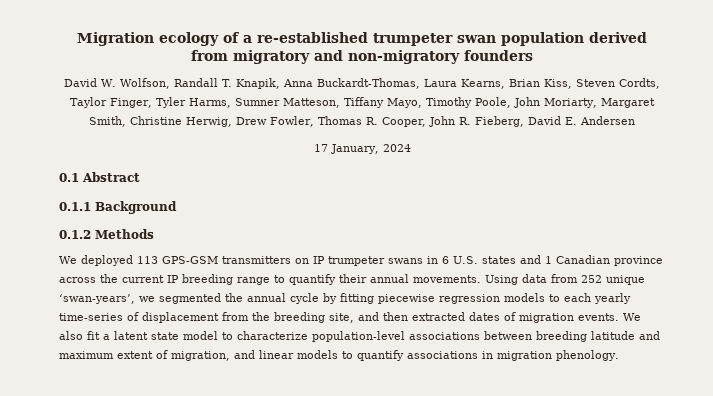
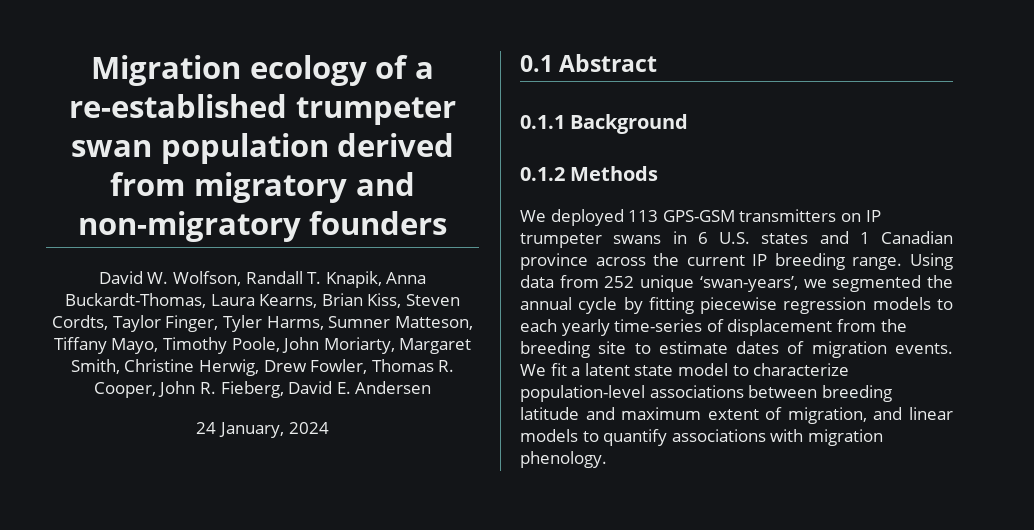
[313,144,328,152] 17 -> [196,422,217,434] 24
[237,274,481,285] range to quantify their annual movements. -> [852,257,903,270] range.
[329,312,465,323] site, and then extracted -> [598,341,728,354] site to estimate
[59,331,83,340] also -> (546, 370) none
[482,351,493,359] in -> [770,429,804,442] with

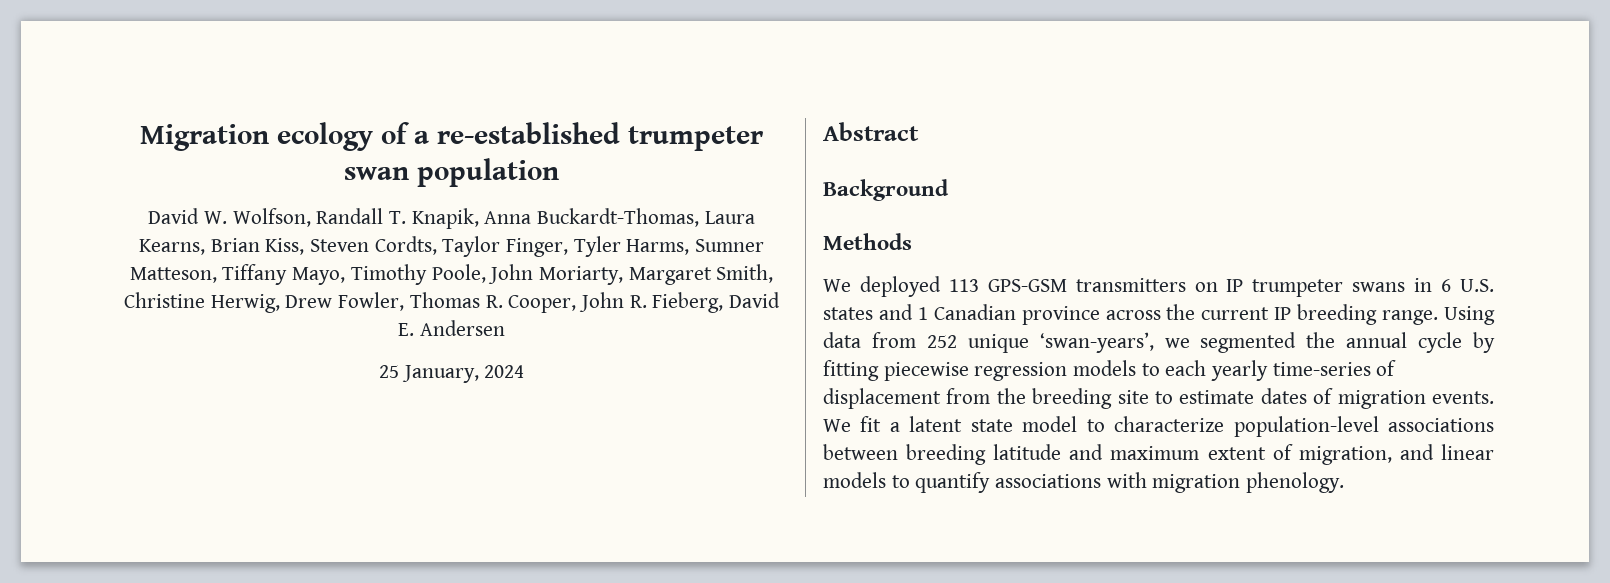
[336,133,454,157] [110,172,415,203] [77,211,448,242] derived from migratory and non-migratory founders -> (559, 172) none
[196,422,217,434] 24 -> [378,365,399,378] 25
[520,55,553,72] 0.1 -> (525, 371) none
[520,115,565,129] 0.1.1 -> (919, 131) none
[520,167,565,181] 0.1.2 -> (949, 190) none

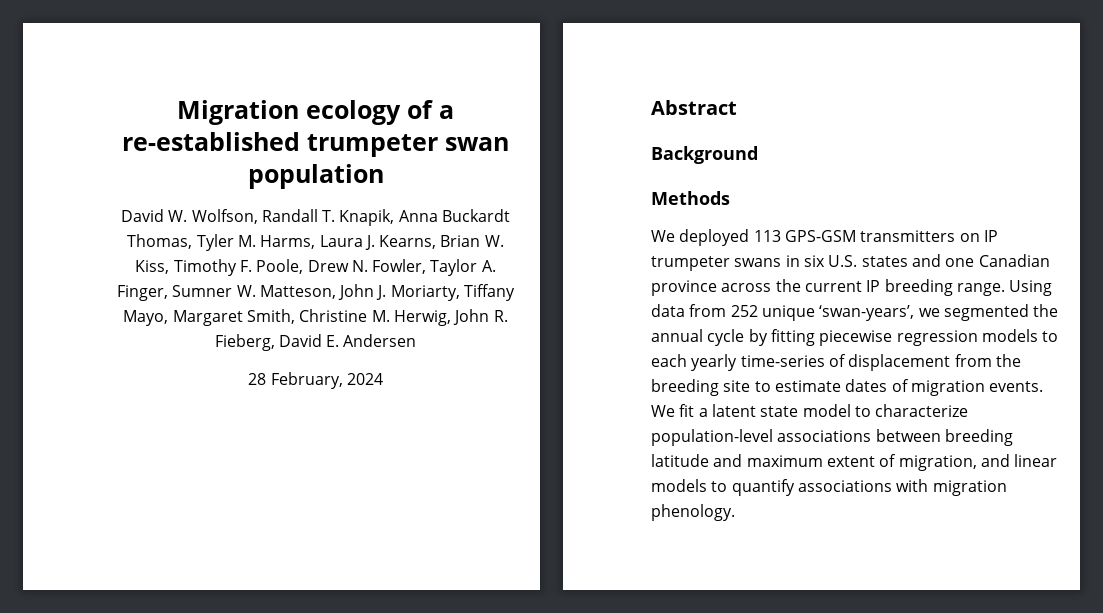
[537,208,755,227] [138,236,765,257] [129,264,774,285] [124,292,577,313] Buckardt-Thomas, Laura Kearns, Brian Kiss, Steven Cordts, Taylor Finger, Tyler Harms, Sumner Matteson, Tiffany Mayo, Timothy Poole, John Moriarty, Margaret Smith, Christine Herwig, Drew Fowler, Thomas R. Cooper, -> [442,209,511,222] [127,234,504,251] [135,259,496,276] [116,284,516,301] [123,309,451,326] Buckardt Thomas, Tyler M. Harms, Laura J. Kearns, Brian W. Kiss, Timothy F. Poole, Drew N. Fowler, Taylor A. Finger, Sumner W. Matteson, John J. Moriarty, Tiffany Mayo, Margaret Smith, Christine M. Herwig,
[378,365,479,383] 25 January, -> [248,372,343,389] 28 February,
[1441,279,1452,292] 6 -> [803,255,825,267] six
[917,307,928,320] 1 -> [945,258,975,267] one

